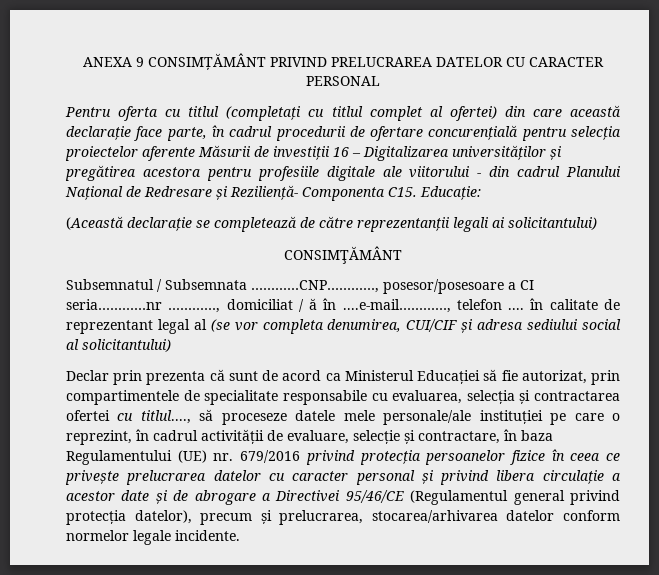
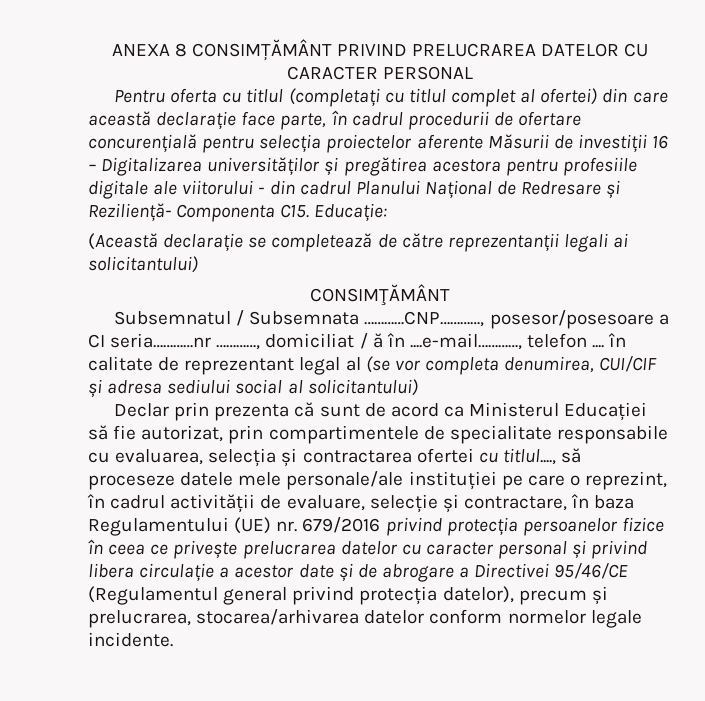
[136,57,144,67] 9 -> [174,43,187,57] 8

